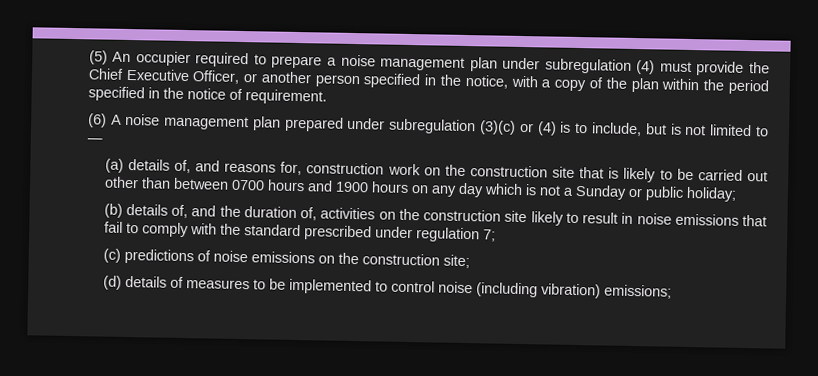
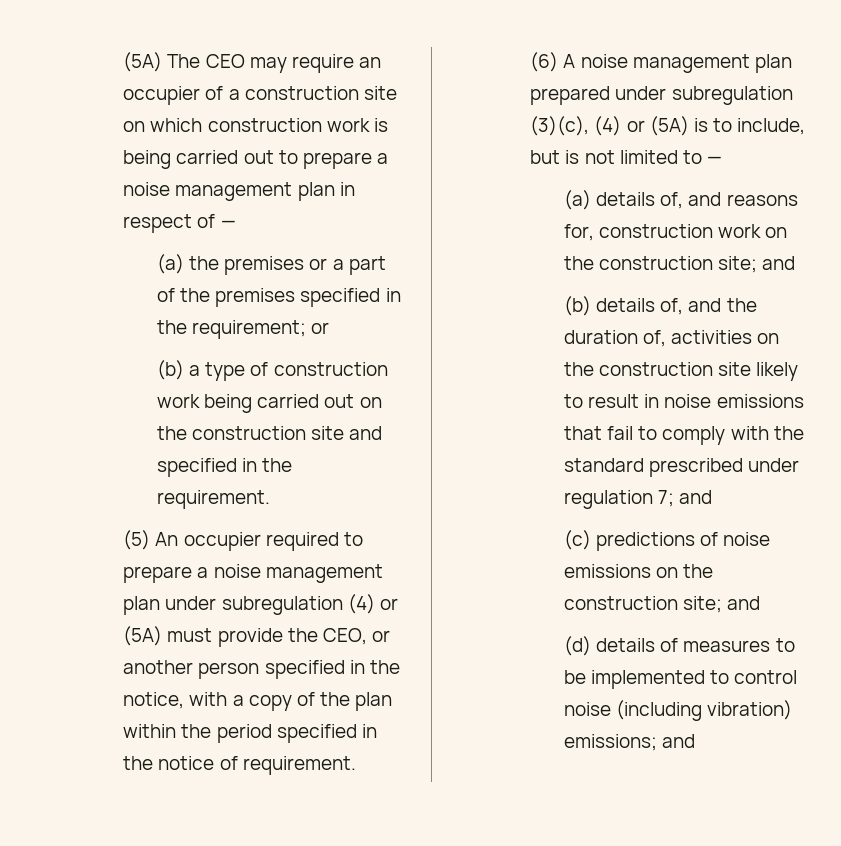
(88, 57) none -> [123,52,381,73] [123,86,397,105] [123,118,388,132] [123,150,388,169] [123,182,355,201] [123,214,236,233] [157,254,386,275] [157,288,401,307] [157,320,330,339] [157,360,388,381] [157,394,382,413] [157,426,383,440] [157,458,293,477] [157,490,270,509] (5A) The CEO may require an occupier of a construction site on which construction work is being carried out to prepare a noise management plan in respect of — // (a) the premises or a part of the premises specified in the requirement; or // (b) a type of construction work being carried out on the construction site and specified in the requirement. //
(656, 67) none -> [379,598,398,610] [123,626,163,646] or (5A)
[87,68,241,84] Chief Executive Officer, -> [322,628,367,645] CEO,
[479,120,557,136] (3)(c) or (4) -> [530,116,689,136] (3)(c), (4) or (5A)
[552,166,769,183] [103,176,737,202] site that is likely to be carried out other than between 0700 hours and 1900 hours on any day which is not a Sunday or public holiday; -> [718,256,796,273] site; and
(496, 235) none -> [679,490,713,504] and
(470, 261) none -> [727,596,761,610] and
(672, 291) none -> [662,734,696,748] and

